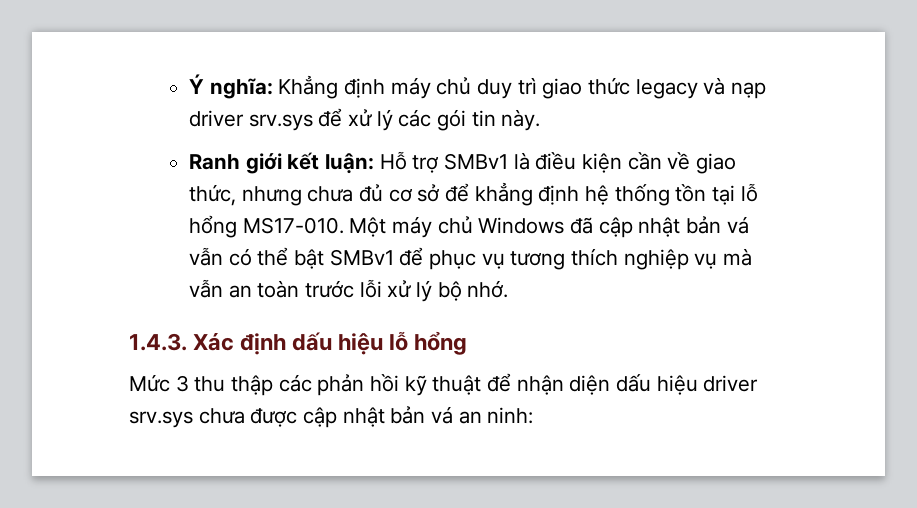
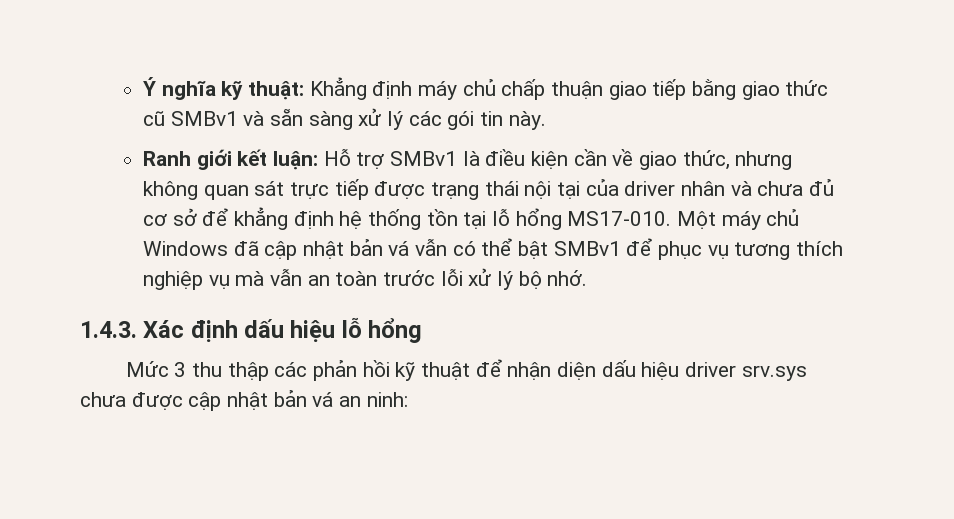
[209,78,273,99] nghĩa: -> [161,81,305,100] nghĩa kỹ thuật:
[477,77,767,99] [189,108,343,131] duy trì giao thức legacy và nạp driver srv.sys để -> [501,79,829,100] [143,108,353,130] chấp thuận giao tiếp bằng giao thức cũ SMBv1 và sẵn sàng
(302, 196) none -> [143,179,752,200] không quan sát trực tiếp được trạng thái nội tại của driver nhân và

